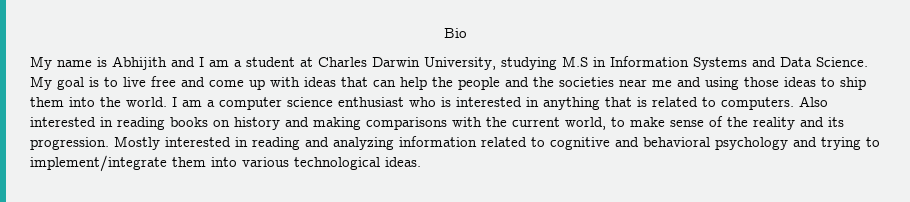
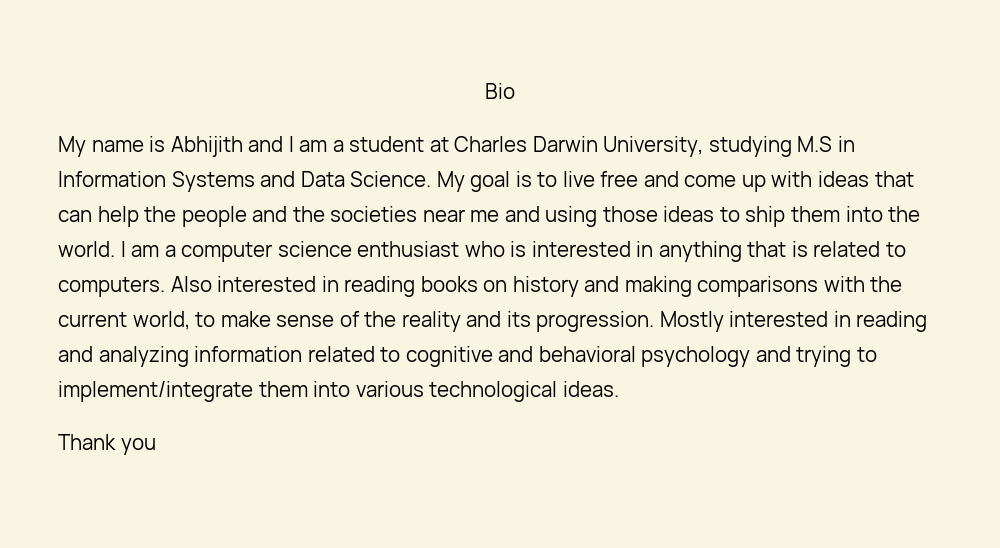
(421, 162) none -> [58,434,156,455] // Thank you

